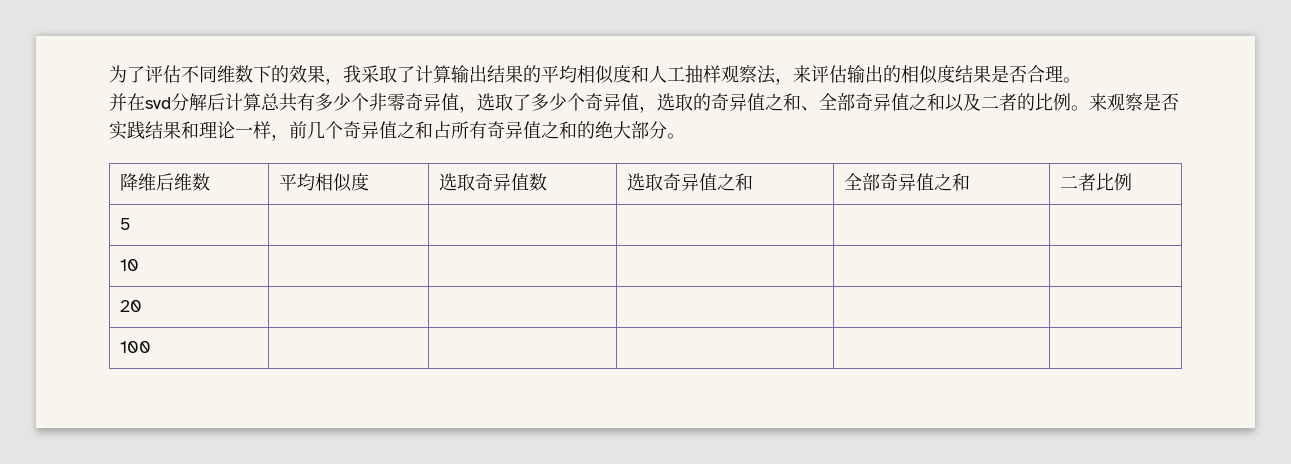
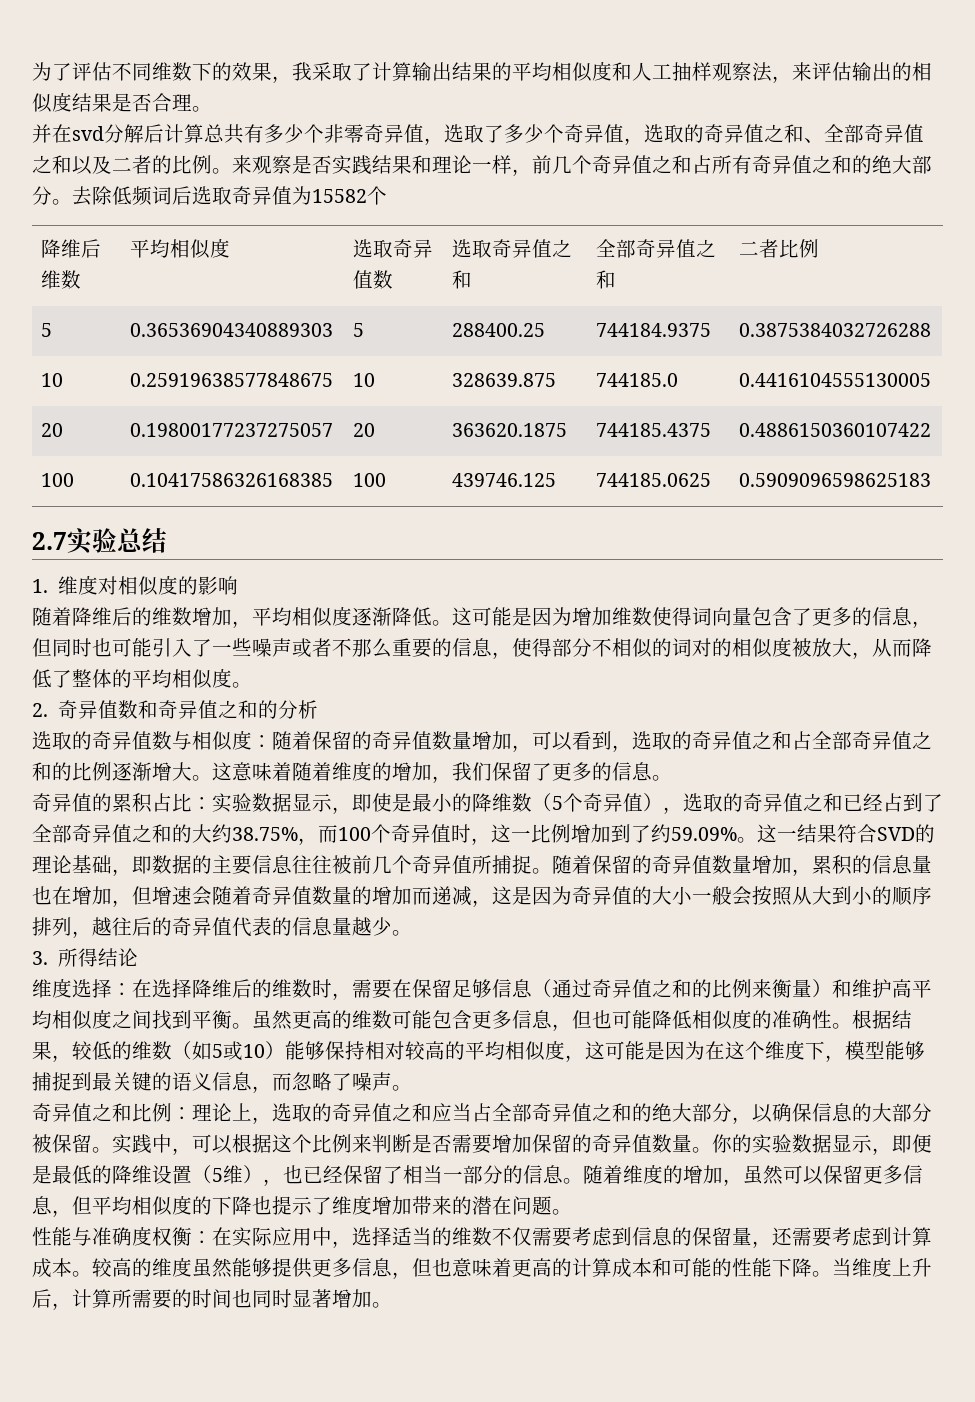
(685, 136) none -> [72,186,387,206] 去除低频词后选取奇异值为15582个
[120,259,140,271] [120,300,143,312] [120,341,152,353] | | | | // 10 | | | | | // 20 | | | | | // 100 | | | | | -> [130,323,334,337] [353,323,365,337] [452,323,546,337] [596,323,712,337] [739,323,932,337] [41,373,64,387] [130,373,334,387] [353,373,376,387] [452,373,557,387] [596,373,679,387] [739,373,932,387] [41,423,64,437] [130,423,334,437] [353,423,376,437] [452,423,568,437] [596,423,712,437] [739,423,932,437] [41,473,75,487] [130,473,334,487] [353,473,387,487] [452,473,557,487] [596,473,712,487] [739,473,932,487] [32,528,167,554] [32,576,238,596] [32,607,932,628] [32,638,932,659] [32,669,252,689] [32,700,318,719] [32,731,932,752] [32,762,672,783] [32,793,943,814] [32,824,935,845] [32,855,932,876] [32,886,932,907] [32,917,412,938] [32,948,138,967] [32,979,932,1000] [32,1010,912,1031] [32,1041,925,1062] [32,1072,412,1093] [32,1103,932,1124] [32,1134,932,1155] [32,1165,923,1186] [32,1196,572,1217] [32,1227,932,1248] [32,1258,932,1279] [32,1289,392,1310] 0.36536904340889303 | 5 | 288400.25 | 744184.9375 | 0.3875384032726288 // 10 | 0.25919638577848675 | 10 | 328639.875 | 744185.0 | 0.4416104555130005 // 20 | 0.19800177237275057 | 20 | 363620.1875 | 744185.4375 | 0.4886150360107422 // 100 | 0.10417586326168385 | 100 | 439746.125 | 744185.0625 | 0.5909096598625183 // 2.7实验总结 // 1.维度对相似度的影响 // 随着降维后的维数增加，平均相似度逐渐降低。这可能是因为增加维数使得词向量包含了更多的信息，但同时也可能引入了一些噪声或者不那么重要的信息，使得部分不相似的词对的相似度被放大，从而降低了整体的平均相似度。 // 2.奇异值数和奇异值之和的分析 // 选取的奇异值数与相似度：随着保留的奇异值数量增加，可以看到，选取的奇异值之和占全部奇异值之和的比例逐渐增大。这意味着随着维度的增加，我们保留了更多的信息。 // 奇异值的累积占比：实验数据显示，即使是最小的降维数（5个奇异值），选取的奇异值之和已经占到了全部奇异值之和的大约38.75%，而100个奇异值时，这一比例增加到了约59.09%。这一结果符合SVD的理论基础，即数据的主要信息往往被前几个奇异值所捕捉。随着保留的奇异值数量增加，累积的信息量也在增加，但增速会随着奇异值数量的增加而递减，这是因为奇异值的大小一般会按照从大到小的顺序排列，越往后的奇异值代表的信息量越少。 // 3.所得结论 // 维度选择：在选择降维后的维数时，需要在保留足够信息（通过奇异值之和的比例来衡量）和维护高平均相似度之间找到平衡。虽然更高的维数可能包含更多信息，但也可能降低相似度的准确性。根据结果，较低的维数（如5或10）能够保持相对较高的平均相似度，这可能是因为在这个维度下，模型能够捕捉到最关键的语义信息，而忽略了噪声。 // 奇异值之和比例：理论上，选取的奇异值之和应当占全部奇异值之和的绝大部分，以确保信息的大部分被保留。实践中，可以根据这个比例来判断是否需要增加保留的奇异值数量。你的实验数据显示，即便是最低的降维设置（5维），也已经保留了相当一部分的信息。随着维度的增加，虽然可以保留更多信息，但平均相似度的下降也提示了维度增加带来的潜在问题。 // 性能与准确度权衡：在实际应用中，选择适当的维数不仅需要考虑到信息的保留量，还需要考虑到计算成本。较高的维度虽然能够提供更多信息，但也意味着更高的计算成本和可能的性能下降。当维度上升后，计算所需要的时间也同时显著增加。

